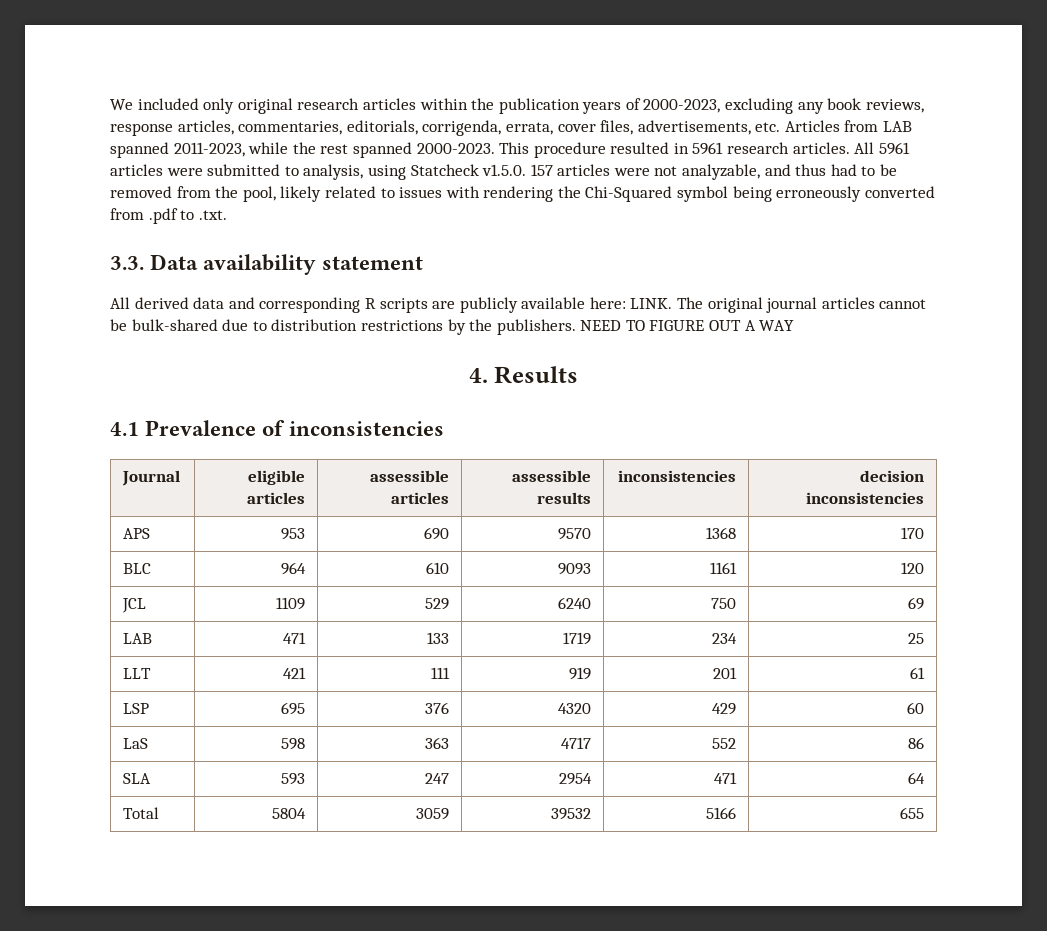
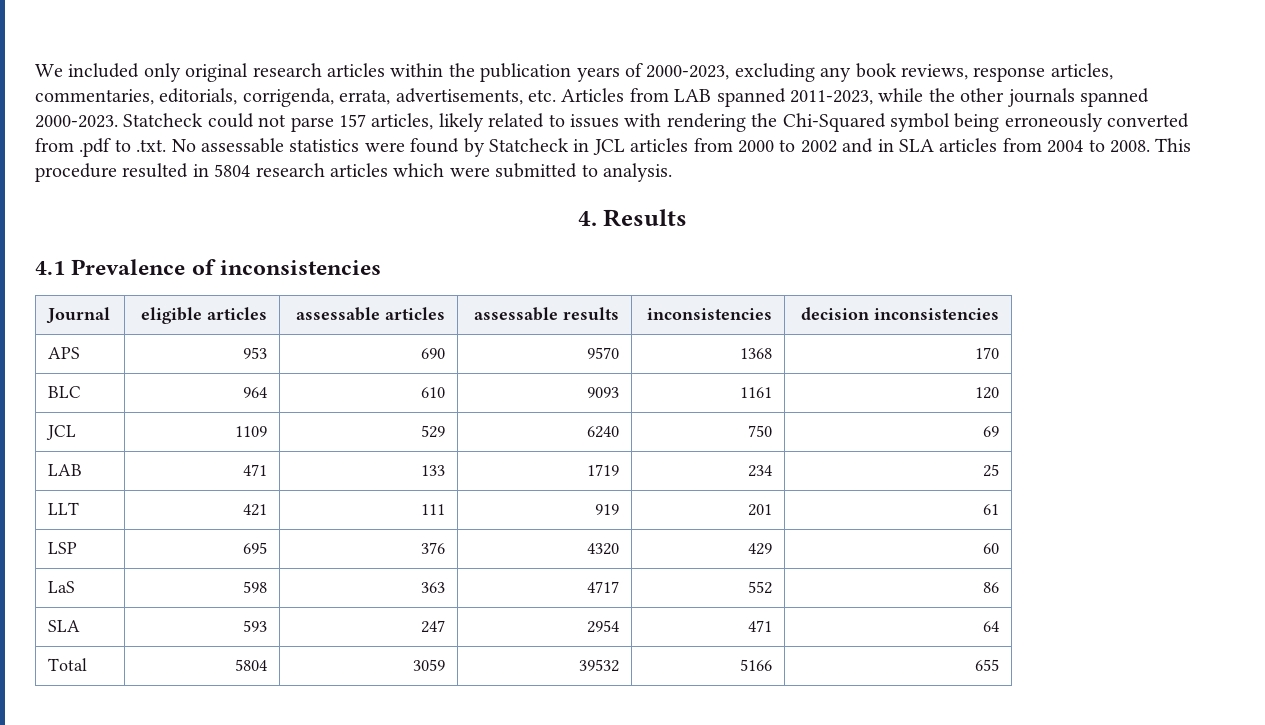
[557,120,634,135] cover files, -> (391, 97) none
[320,142,910,158] [110,164,898,180] [110,186,276,202] rest spanned 2000-2023. This procedure resulted in 5961 research articles. All 5961 articles were submitted to analysis, using Statcheck v1.5.0. 157 articles were not analyzable, and thus had to be removed from the pool, -> [960,88,1149,107] [35,113,434,132] other journals spanned 2000-2023. Statcheck could not parse 157 articles,
[110,254,424,275] [110,297,927,313] [110,319,795,335] // 3.3. Data availability statement // All derived data and corresponding R scripts are publicly available here: LINK. The original journal articles cannot be bulk-shared due to distribution restrictions by the publishers. NEED TO FIGURE OUT A WAY -> [171,138,1192,157] [35,163,672,182] No assessable statistics were found by Statcheck in JCL articles from 2000 to 2002 and in SLA articles from 2004 to 2008. This procedure resulted in 5804 research articles which were submitted to analysis.
[369,470,449,482] [390,492,449,504] [511,470,591,482] assessible articles | assessible -> [295,307,445,321] [473,307,558,321] assessable articles | assessable

